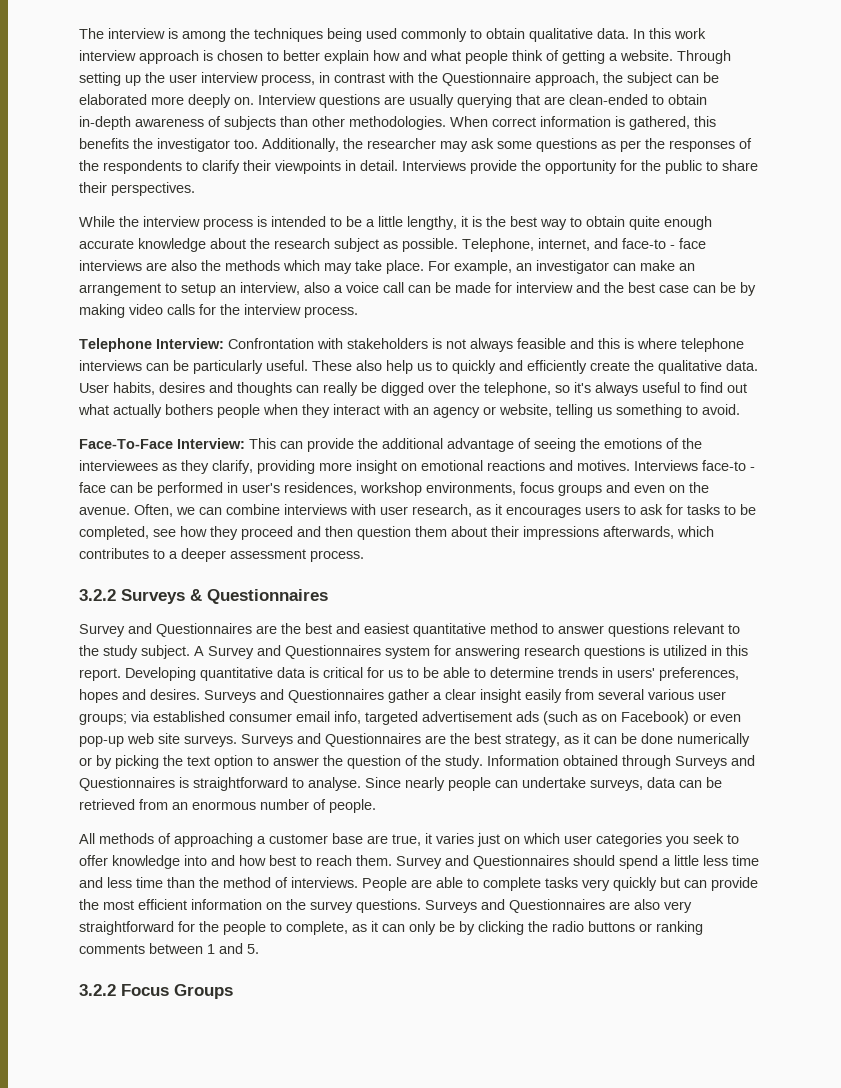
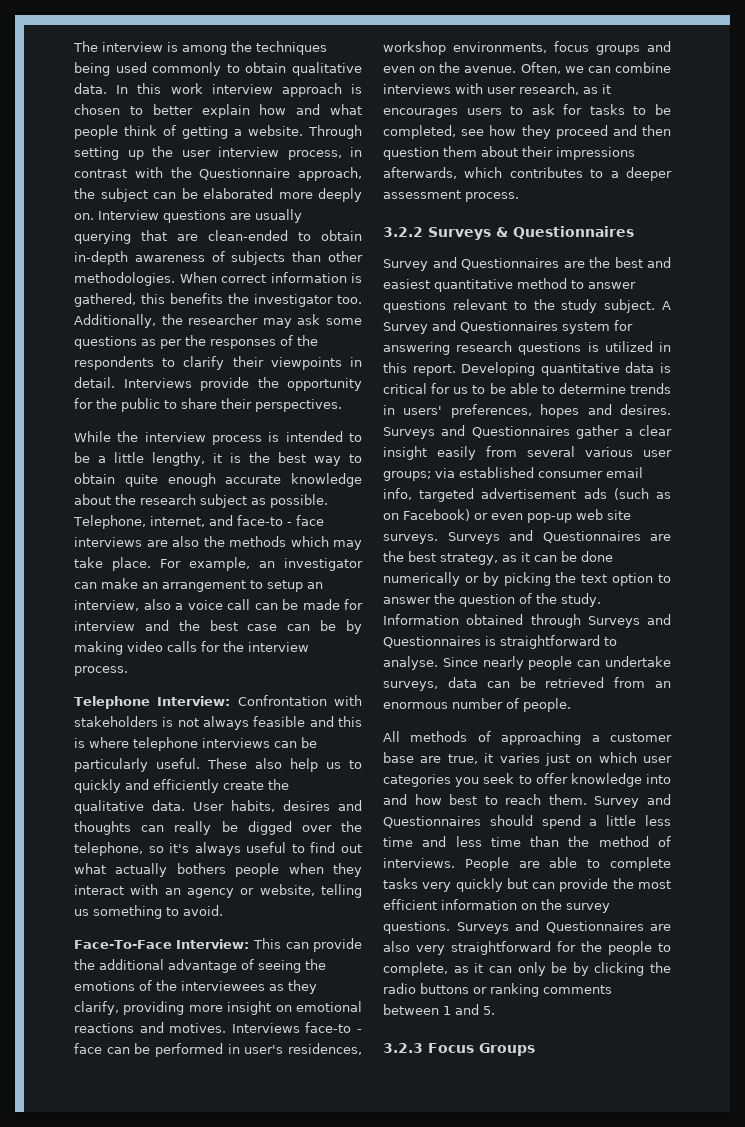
[79,984,116,996] 3.2.2 -> [383,1043,423,1053] 3.2.3

